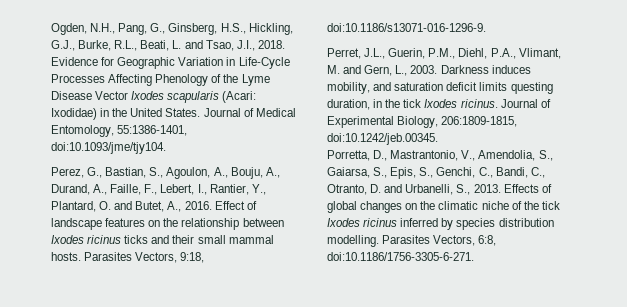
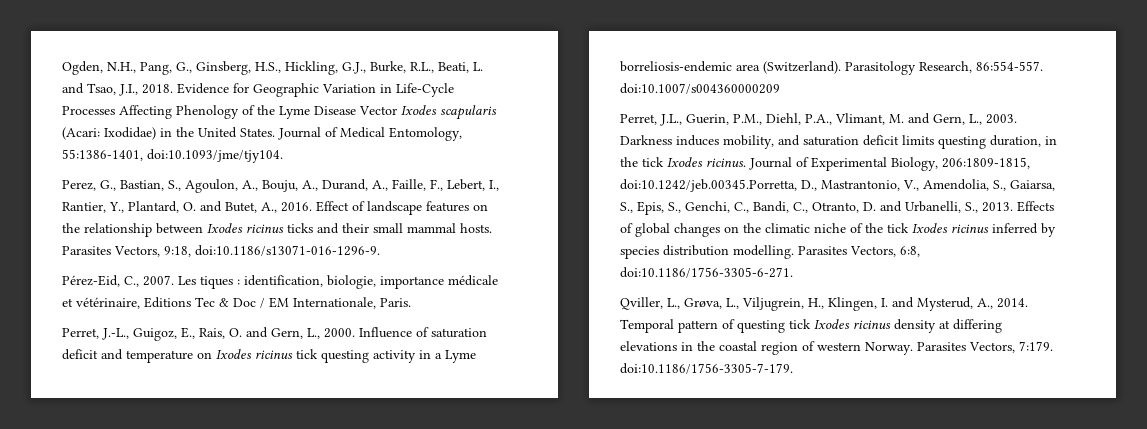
(486, 27) none -> [62,275,498,289] [62,297,411,309] [62,327,487,341] [62,349,476,363] [620,61,1043,75] [620,83,780,94] // Pérez-Eid, C., 2007. Les tiques : identification, biologie, importance médicale et vétérinaire, Editions Tec & Doc / EM Internationale, Paris. // Perret, J.-L., Guigoz, E., Rais, O. and Gern, L., 2000. Influence of saturation deficit and temperature on Ixodes ricinus tick questing activity in a Lyme borreliosis-endemic area (Switzerland). Parasitology Research, 86:554-557. doi:10.1007/s004360000209
[327,133,438,145] [327,150,370,161] doi:10.1242/jeb.00345. // Porretta, -> [620,179,797,192] doi:10.1242/jeb.00345.Porretta,
(474, 256) none -> [620,297,1028,311] [620,319,1002,333] [620,341,1053,355] [620,363,793,374] // Qviller, L., Grøva, L., Viljugrein, H., Klingen, I. and Mysterud, A., 2014. Temporal pattern of questing tick Ixodes ricinus density at differing elevations in the coastal region of western Norway. Parasites Vectors, 7:179. doi:10.1186/1756-3305-7-179.

